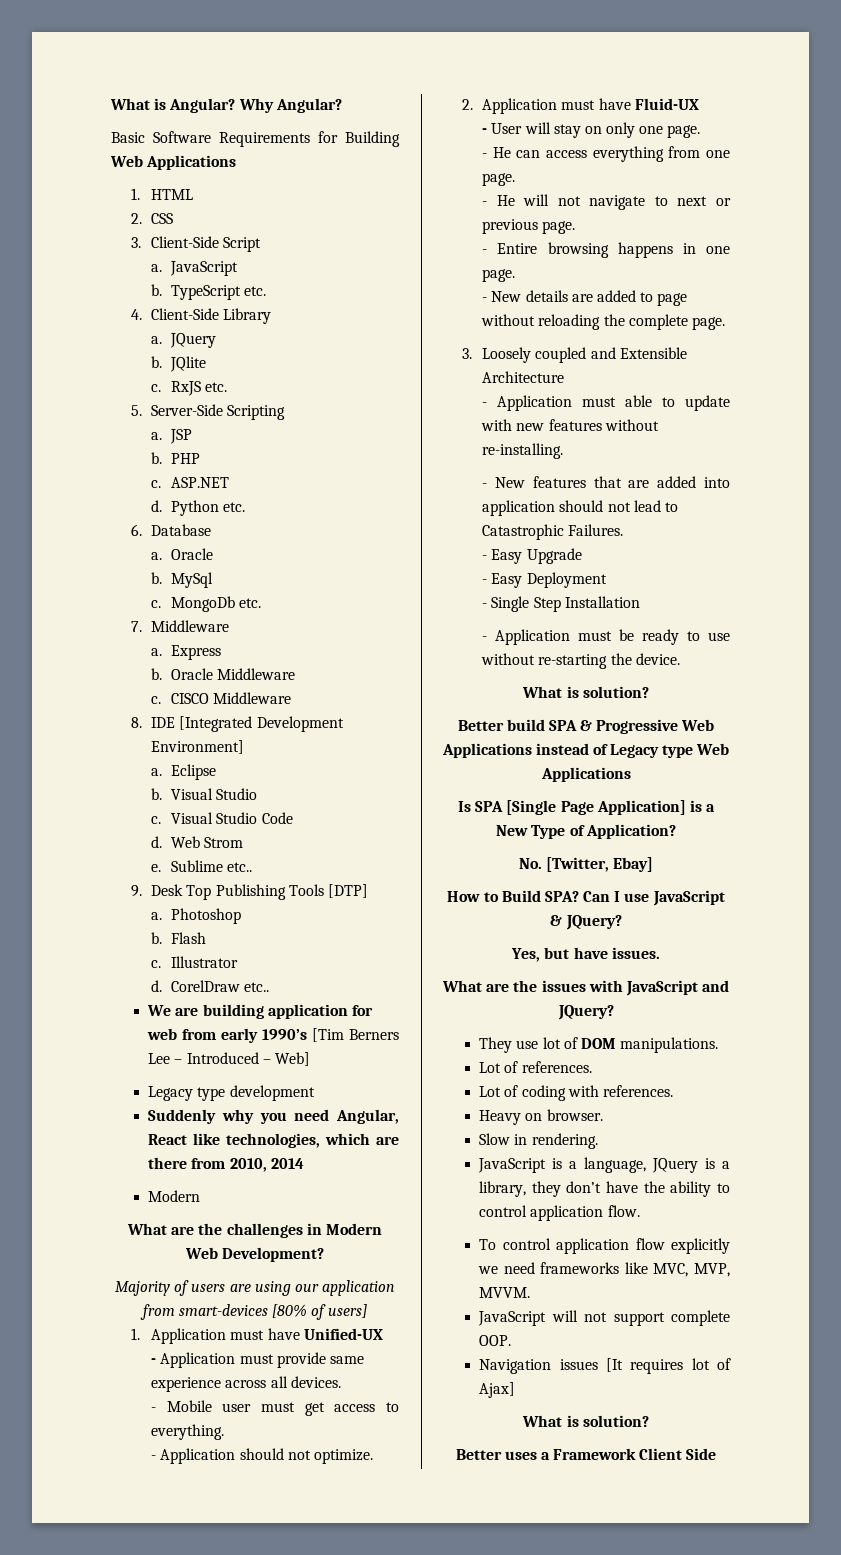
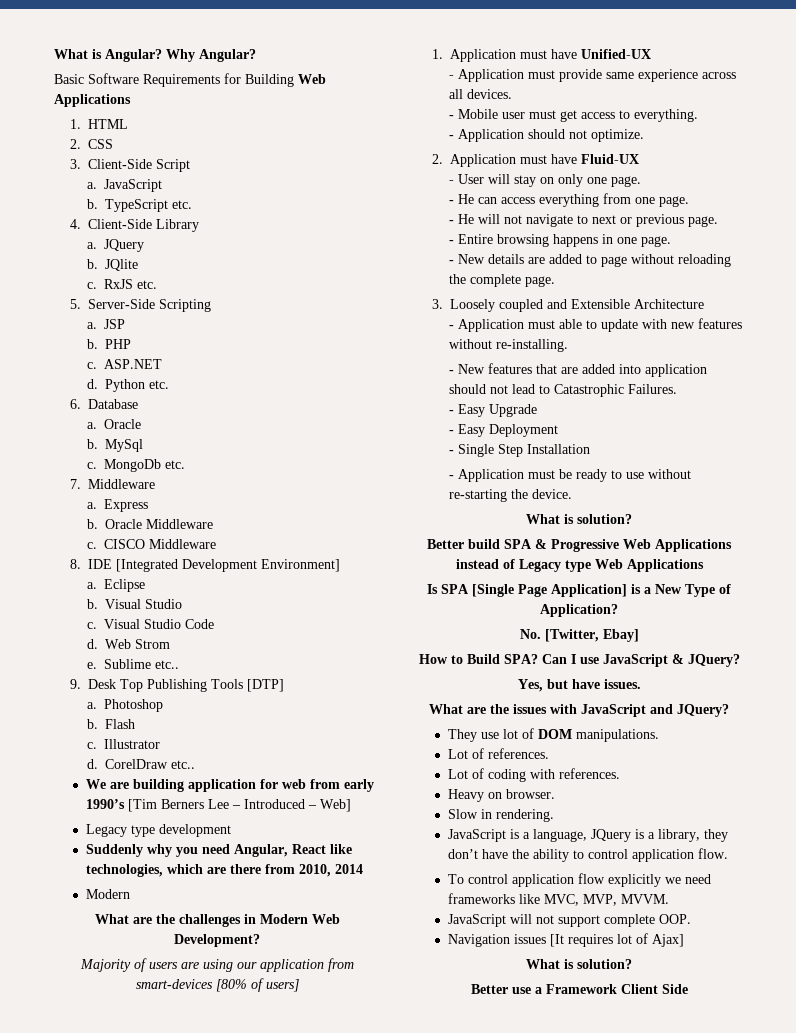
[504,1451,537,1460] uses -> [511,987,531,994] use

